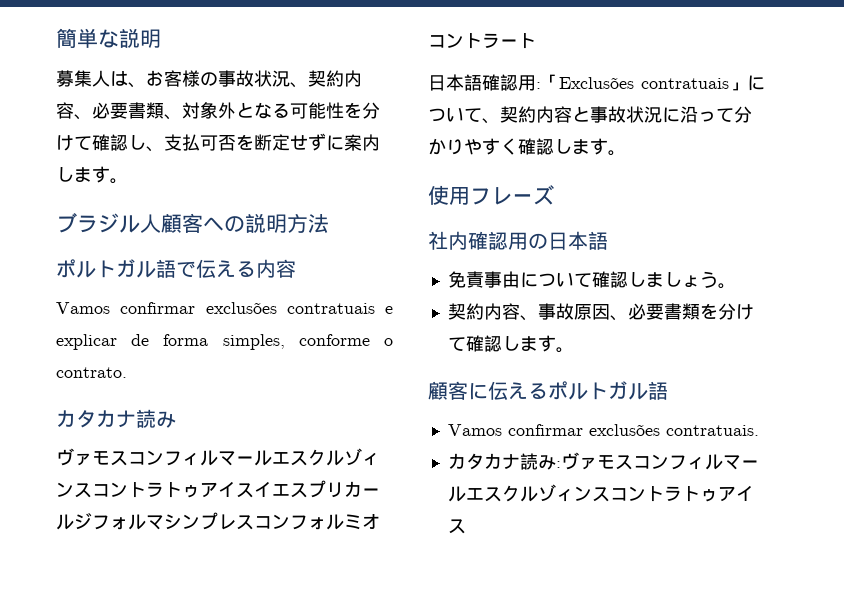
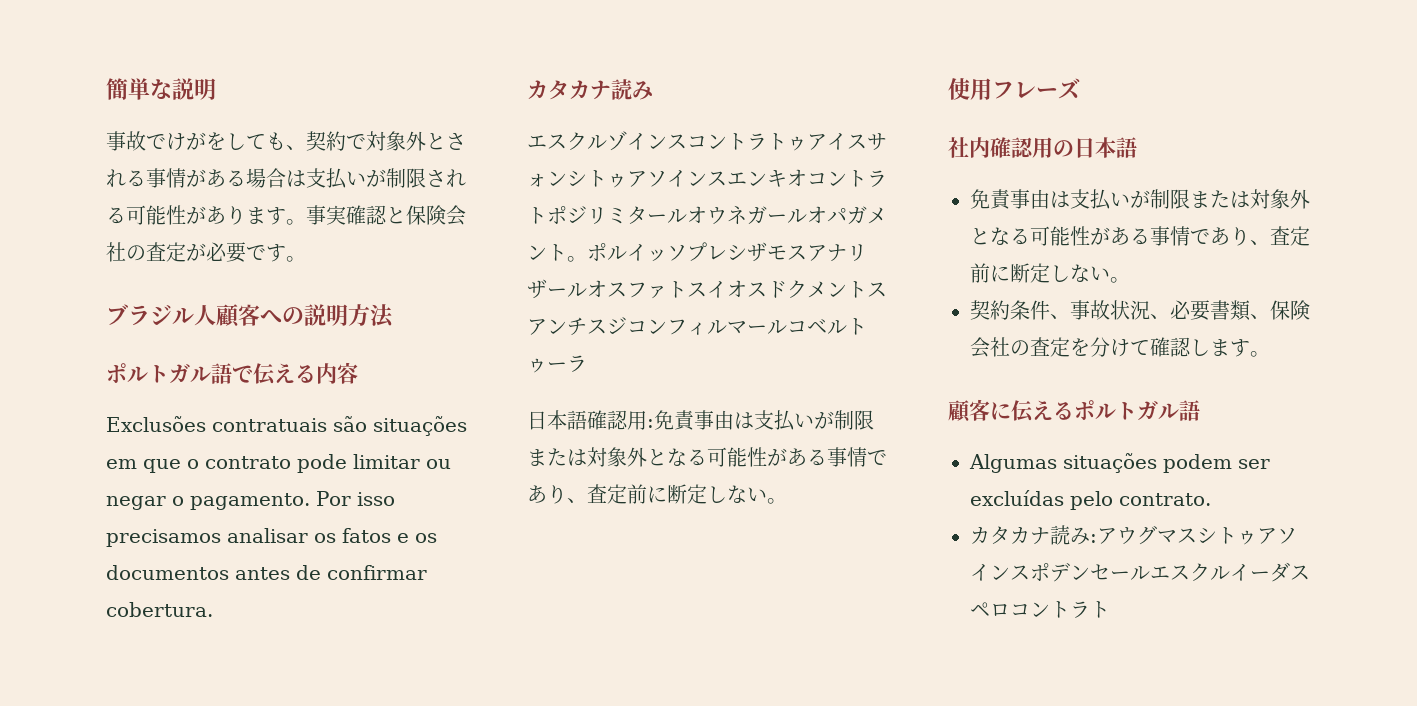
[56,70,362,88] [56,102,380,120] [56,133,380,152] [56,167,92,182] 募集人は、お客様の事故状況、契約内容、必要書類、対象外となる可能性を分けて確認し、支払可否を断定せずに案内しま -> [106,131,466,151] [106,168,466,189] [106,205,466,226] [106,242,266,263] 事故でけがをしても、契約で対象外とされる事情がある場合は支払いが制限される可能性があります。事実確認と保険会社の査定が必要で
[56,302,393,314] [56,334,393,350] [56,367,127,378] [56,409,176,428] [56,448,380,466] [56,480,380,498] [56,512,380,530] [428,33,536,49] [428,74,765,91] [428,106,752,124] [428,138,608,155] Vamos confirmar exclusões contratuais e explicar de forma simples, conforme o contrato. // カタカナ読み // ヴァモスコンフィルマールエスクルゾィンスコントラトゥアイスイエスプリカールジフォルマシンプレスコンフォルミオコントラート // 日本語確認用:「Exclusões contratuais」について、契約内容と事故状況に沿って分かりやすく確認します -> [106,416,467,436] [106,454,451,473] [106,491,395,510] [106,528,437,547] [106,565,427,580] [106,602,213,617] [527,79,653,100] [527,131,887,151] [527,169,887,188] [527,205,887,225] [527,242,867,262] [527,279,887,299] [527,317,867,336] [527,355,587,373] [527,410,874,431] [527,447,887,467] [527,484,767,504] Exclusões contratuais são situações em que o contrato pode limitar ou negar o pagamento. Por isso precisamos analisar os fatos e os documentos antes de confirmar cobertura. // カタカナ読み // エスクルゾインスコントラトゥアイスサォンシトゥアソインスエンキオコントラトポジリミタールオウネガールオパガメント。ポルイッソプレシザモスアナリザールオスファトスイオスドクメントスアンチスジコンフィルマールコベルトゥーラ // 日本語確認用:免責事由は支払いが制限または対象外となる可能性がある事情であり、査定前に断定しない
[519,271,736,289] [447,303,700,321] について確認しましょう。 // 契約内容、事故原因、必要書類 -> [1050,189,1310,210] [970,226,1310,246] [970,263,1130,283] [970,300,1310,321] [970,337,1070,358] は支払いが制限または対象外となる可能性がある事情であり、査定前に断定しない。 // 契約条件、事故状況、必要書類、保険会社の査定
[447,424,759,436] [447,452,759,470] [447,484,754,502] [447,519,466,534] Vamos confirmar exclusões contratuais. // カタカナ読み:ヴァモスコンフィルマールエスクルゾィンスコントラトゥアイス -> [969,453,1270,473] [970,490,1211,510] [970,525,1297,545] [970,562,1310,582] [970,601,1110,618] Algumas situações podem ser excluídas pelo contrato. // カタカナ読み:アウグマスシトゥアソインスポデンセールエスクルイーダスペロコントラト

